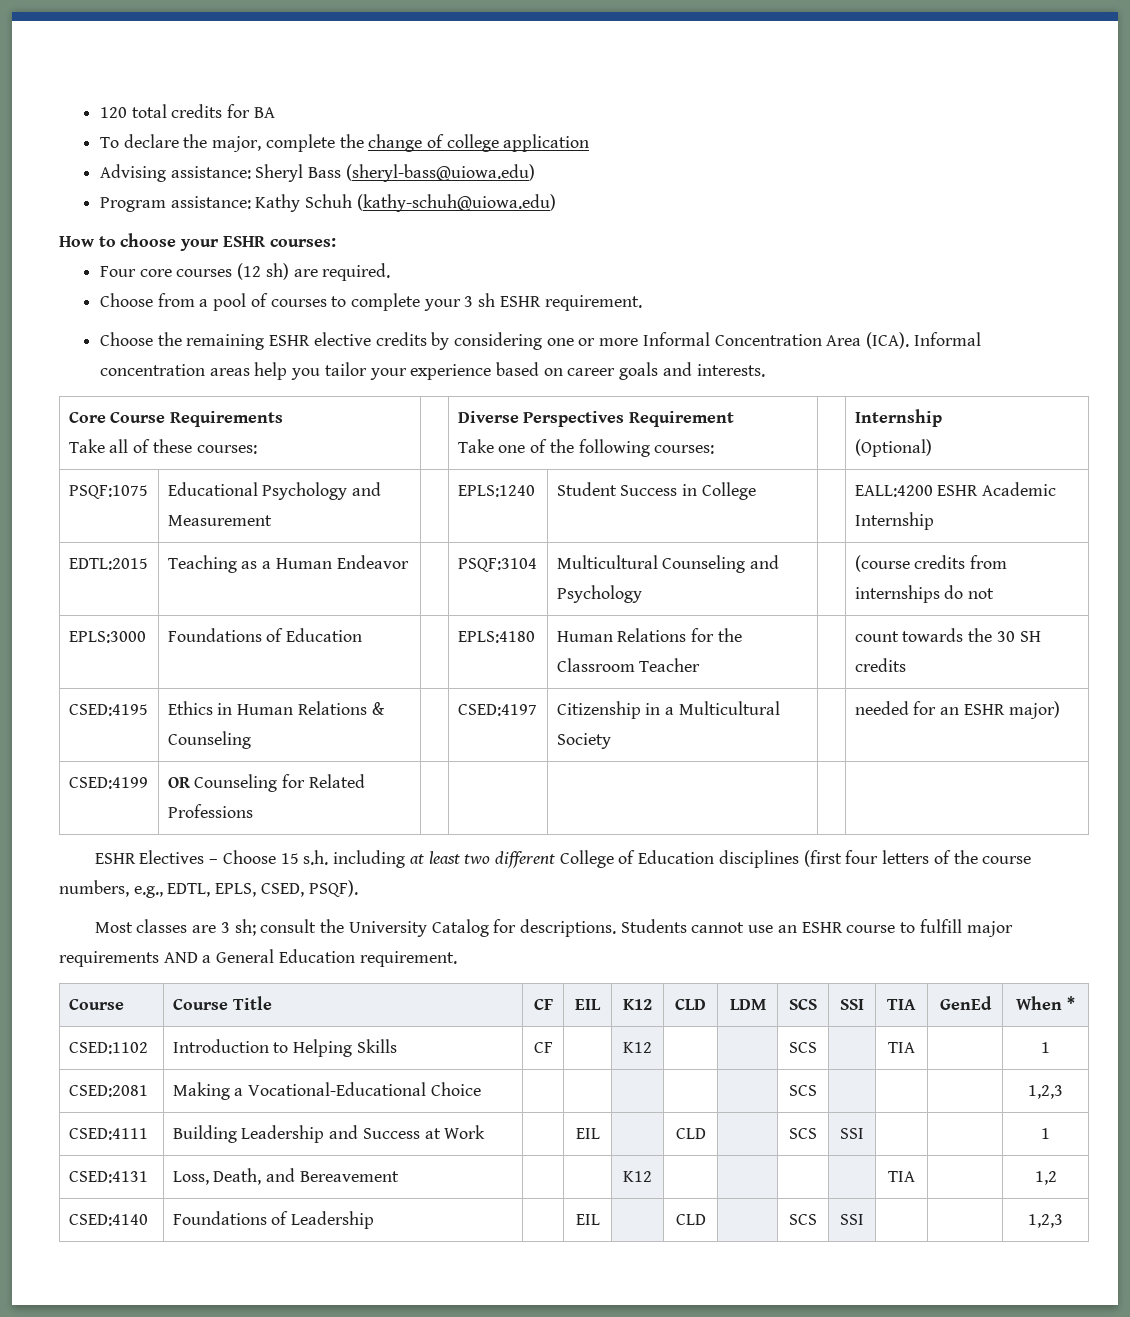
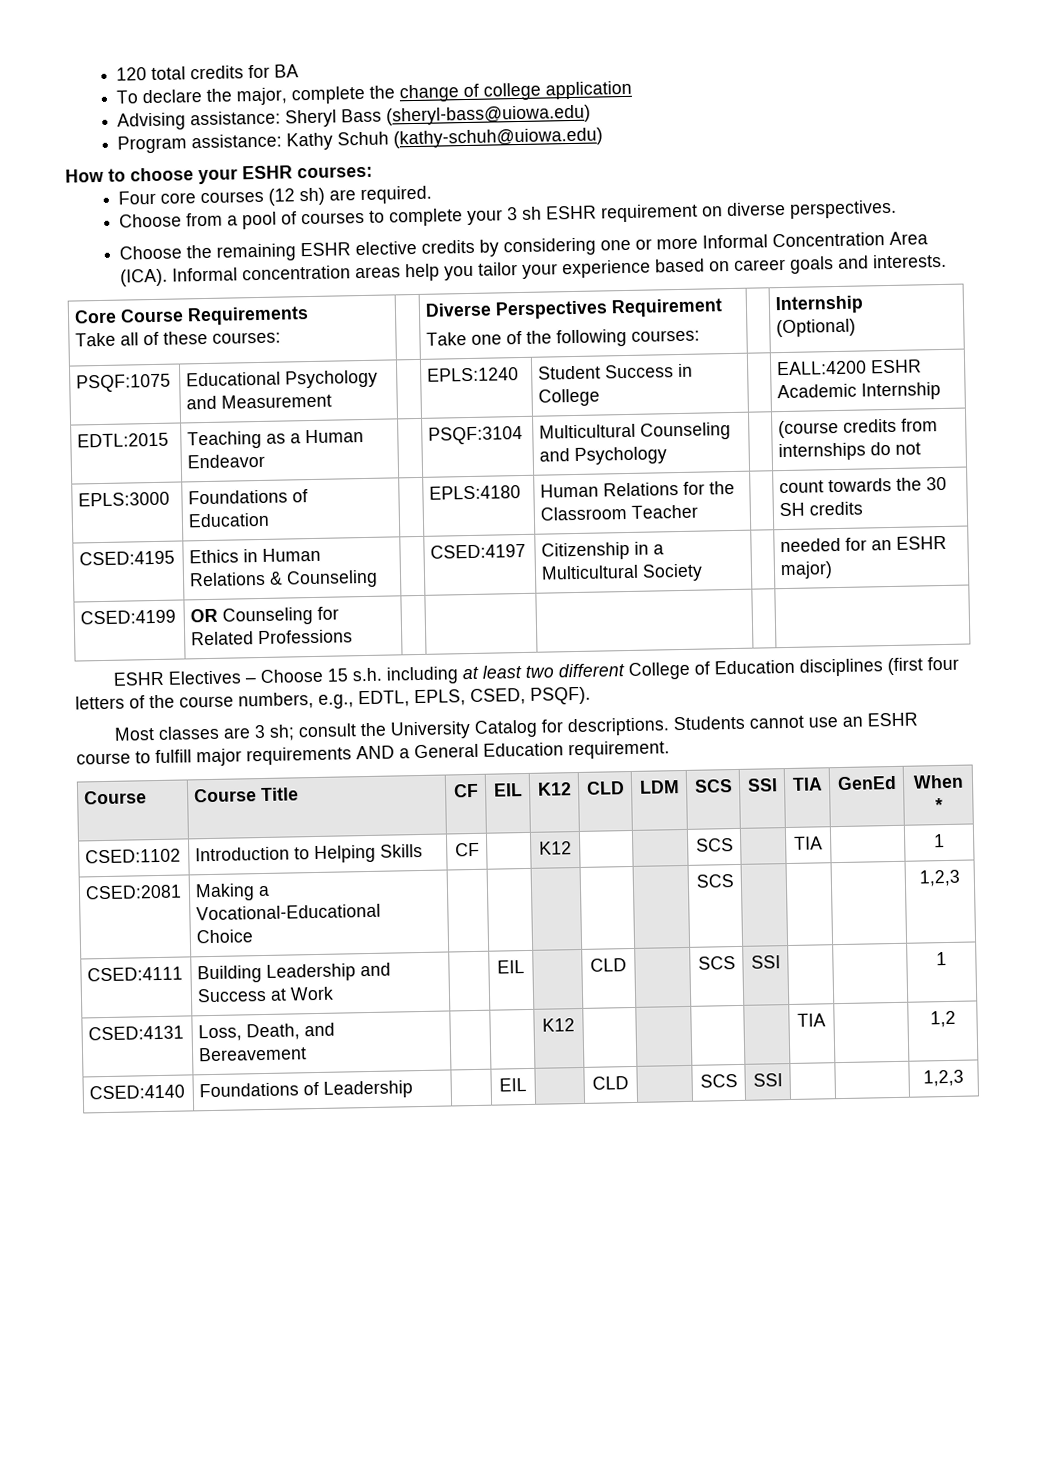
[544,295,642,311] requirement. -> [600,199,898,223] requirement on diverse perspectives.

